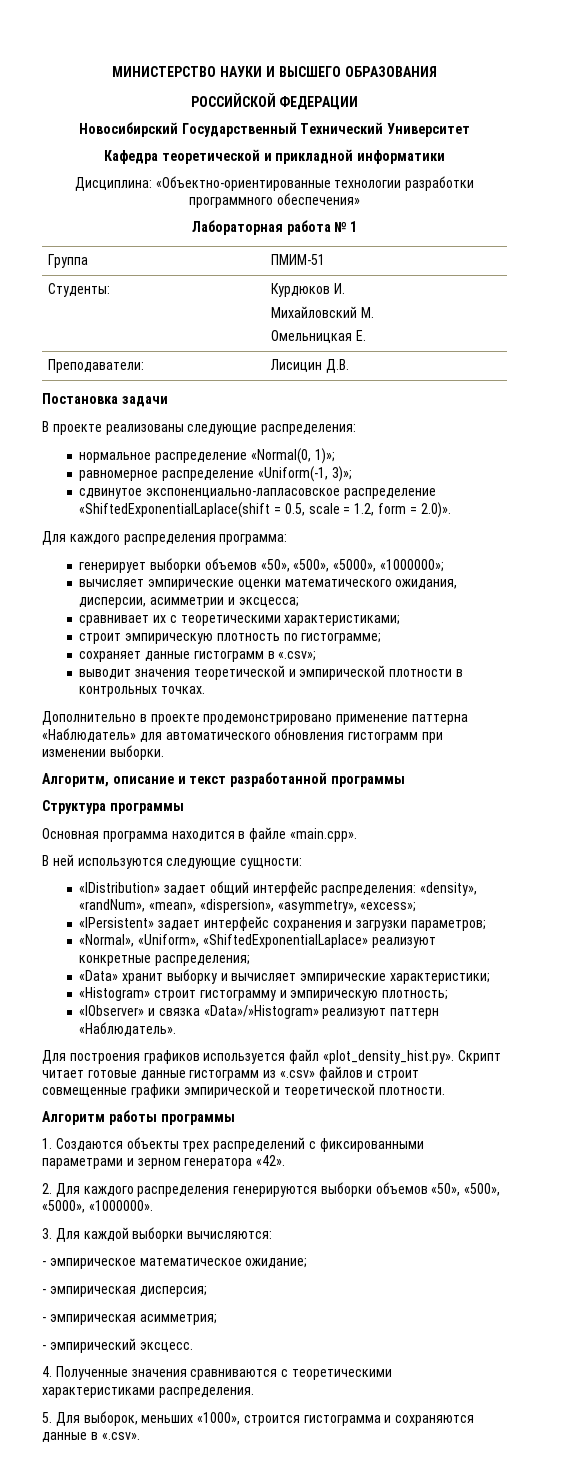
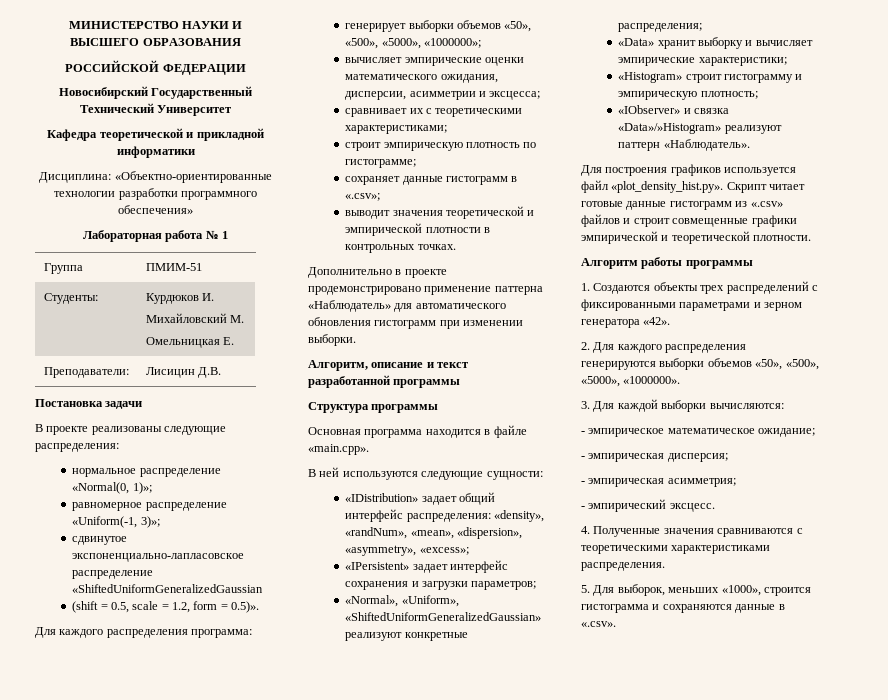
[79,502,271,518] «ShiftedExponentialLaplace(shift -> [72,584,264,593] [72,601,99,613] «ShiftedUniformGeneralizedGaussian // (shift
[420,502,451,518] 2.0)». -> [231,601,260,613] 0.5)».
[202,934,368,948] «ShiftedExponentialLaplace» -> [345,612,542,621] «ShiftedUniformGeneralizedGaussian»

